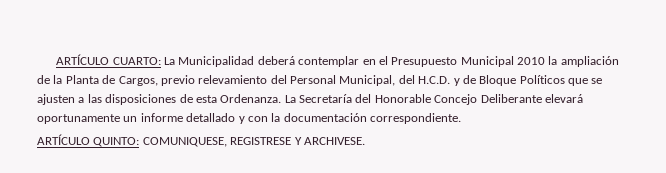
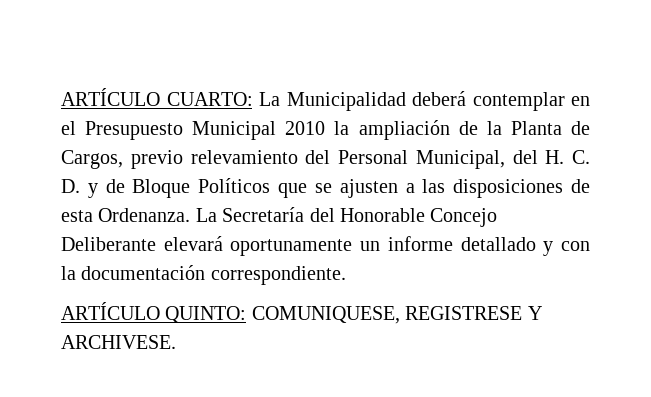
[418,76,451,84] H.C.D. -> [545,150,590,164] [61,179,80,193] H. C. D.

